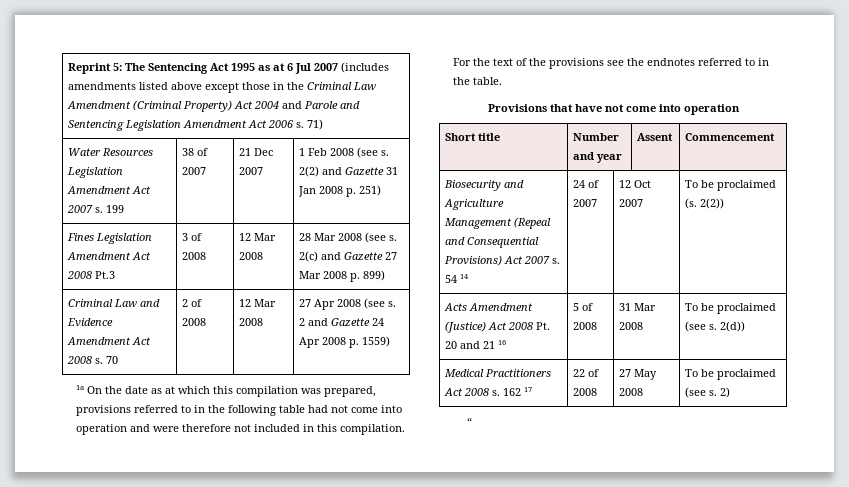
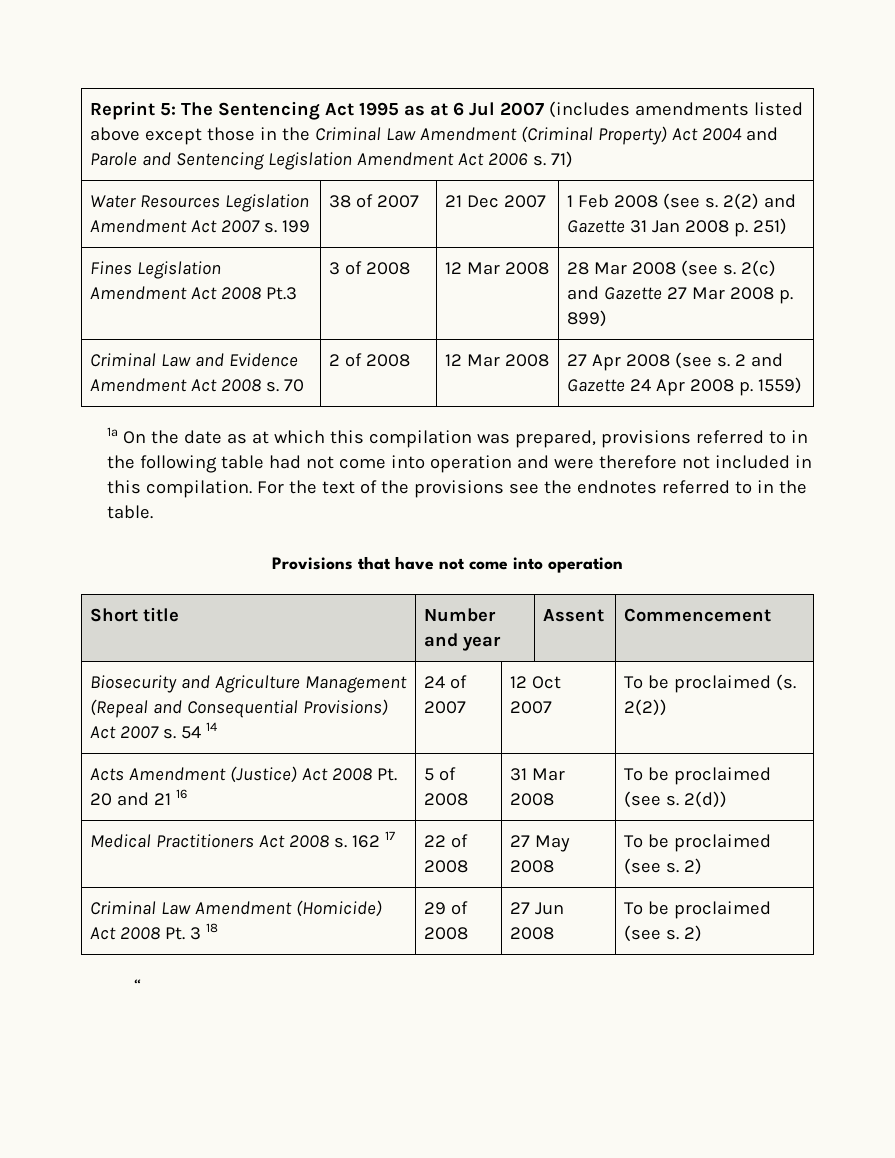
(731, 392) none -> [90,900,383,917] [90,923,219,940] [424,901,469,915] [424,927,469,940] [510,902,565,915] [510,927,555,940] [624,901,772,919] [624,925,703,942] // Criminal Law Amendment (Homicide) Act 2008 Pt. 3 18 | 29 of 2008 | 27 Jun 2008 | To be proclaimed (see s. 2)

